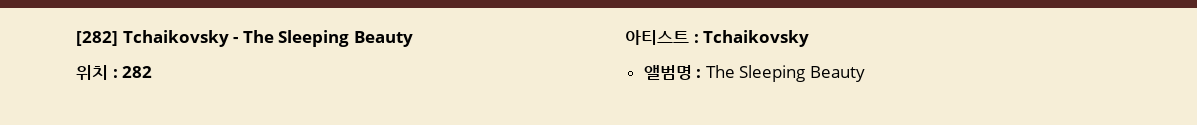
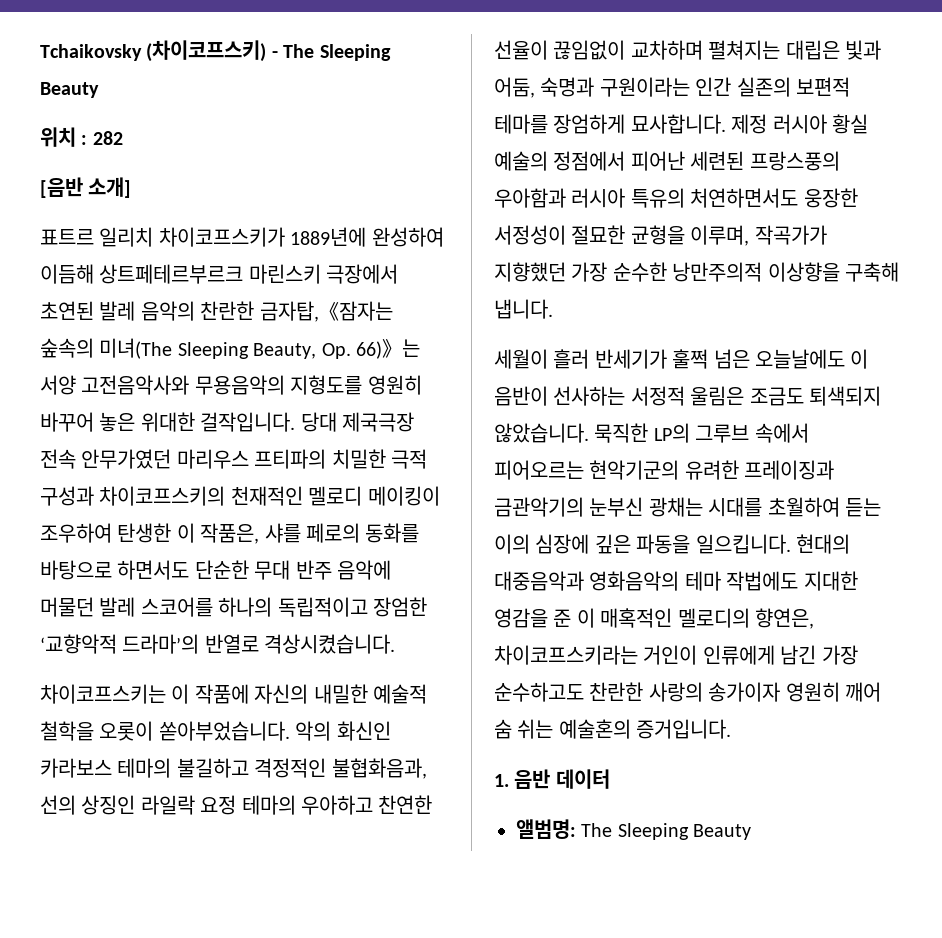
[76,30,229,47] [282] Tchaikovsky -> [40,40,267,62] Tchaikovsky (차이코프스키)
[625,30,810,47] [643,65,702,80] 아티스트 : Tchaikovsky // 앨범명 : -> [40,177,132,198] [40,227,444,247] [40,264,399,284] [40,301,393,322] [40,338,420,359] [40,375,422,395] [40,412,414,432] [40,449,427,469] [40,486,440,506] [40,523,420,544] [40,560,391,580] [40,597,427,617] [40,634,396,654] [40,684,427,704] [40,721,391,741] [40,758,427,779] [40,795,433,815] [494,40,881,60] [494,77,850,98] [494,114,868,134] [494,151,840,171] [494,188,858,208] [494,225,827,246] [494,262,899,282] [494,299,553,319] [494,349,869,369] [494,386,881,406] [494,423,809,443] [494,460,835,480] [494,497,881,517] [494,534,850,554] [494,571,858,591] [494,608,814,629] [494,645,858,665] [494,682,881,702] [494,719,732,739] [494,769,610,789] [516,819,576,839] [음반 소개] // 표트르 일리치 차이코프스키가 1889년에 완성하여 이듬해 상트페테르부르크 마린스키 극장에서 초연된 발레 음악의 찬란한 금자탑,《잠자는 숲속의 미녀(The Sleeping Beauty, Op. 66)》는 서양 고전음악사와 무용음악의 지형도를 영원히 바꾸어 놓은 위대한 걸작입니다. 당대 제국극장 전속 안무가였던 마리우스 프티파의 치밀한 극적 구성과 차이코프스키의 천재적인 멜로디 메이킹이 조우하여 탄생한 이 작품은, 샤를 페로의 동화를 바탕으로 하면서도 단순한 무대 반주 음악에 머물던 발레 스코어를 하나의 독립적이고 장엄한 ‘교향악적 드라마’의 반열로 격상시켰습니다. // 차이코프스키는 이 작품에 자신의 내밀한 예술적 철학을 오롯이 쏟아부었습니다. 악의 화신인 카라보스 테마의 불길하고 격정적인 불협화음과, 선의 상징인 라일락 요정 테마의 우아하고 찬연한 선율이 끊임없이 교차하며 펼쳐지는 대립은 빛과 어둠, 숙명과 구원이라는 인간 실존의 보편적 테마를 장엄하게 묘사합니다. 제정 러시아 황실 예술의 정점에서 피어난 세련된 프랑스풍의 우아함과 러시아 특유의 처연하면서도 웅장한 서정성이 절묘한 균형을 이루며, 작곡가가 지향했던 가장 순수한 낭만주의적 이상향을 구축해 냅니다. // 세월이 흘러 반세기가 훌쩍 넘은 오늘날에도 이 음반이 선사하는 서정적 울림은 조금도 퇴색되지 않았습니다. 묵직한 LP의 그루브 속에서 피어오르는 현악기군의 유려한 프레이징과 금관악기의 눈부신 광채는 시대를 초월하여 듣는 이의 심장에 깊은 파동을 일으킵니다. 현대의 대중음악과 영화음악의 테마 작법에도 지대한 영감을 준 이 매혹적인 멜로디의 향연은, 차이코프스키라는 거인이 인류에게 남긴 가장 순수하고도 찬란한 사랑의 송가이자 영원히 깨어 숨 쉬는 예술혼의 증거입니다. // 1. 음반 데이터 // 앨범명:

